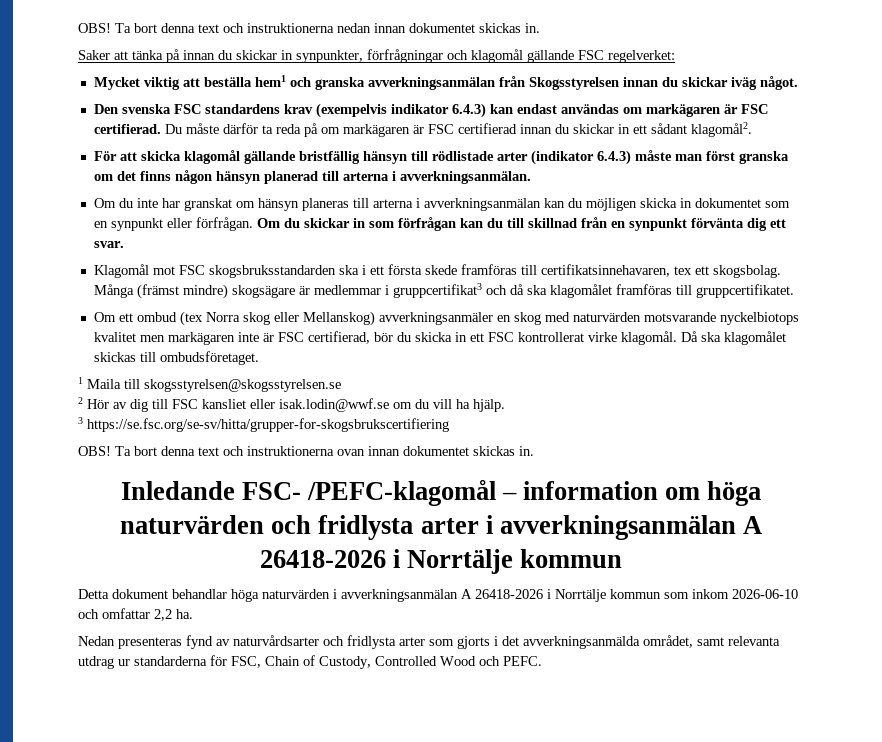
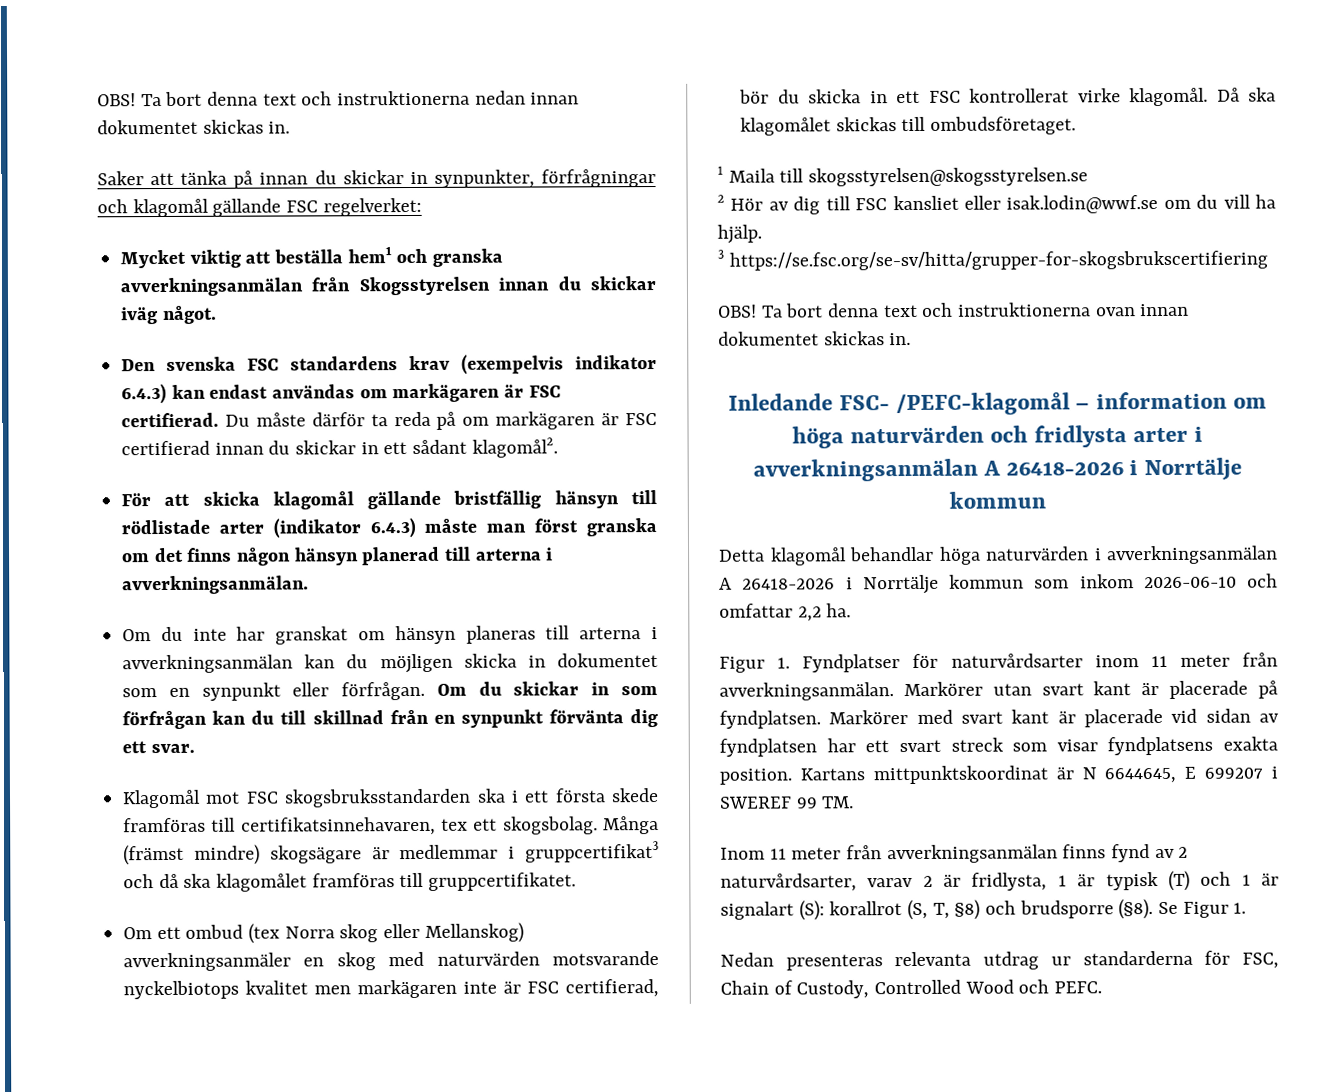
[112,589,168,599] dokument -> [770,547,847,566] klagomål
[78,635,724,649] Nedan presenteras fynd av naturvårdsarter och fridlysta arter som gjorts i det avverkningsanmälda området, samt -> [719,652,1278,673] [719,680,1278,701] [719,708,1279,729] [719,736,1278,757] [719,765,1278,785] [720,796,855,809] [720,844,1189,864] [720,870,1279,892] [720,899,1247,921] [720,952,883,971] Figur 1. Fyndplatser för naturvårdsarter inom 11 meter från avverkningsanmälan. Markörer utan svart kant är placerade på fyndplatsen. Markörer med svart kant är placerade vid sidan av fyndplatsen har ett svart streck som visar fyndplatsens exakta position. Kartans mittpunktskoordinat är N 6644645, E 699207 i SWEREF 99 TM. // Inom 11 meter från avverkningsanmälan finns fynd av 2 naturvårdsarter, varav 2 är fridlysta, 1 är typisk (T) och 1 är signalart (S): korallrot (S, T, §8) och brudsporre (§8). Se Figur 1. // Nedan presenteras

